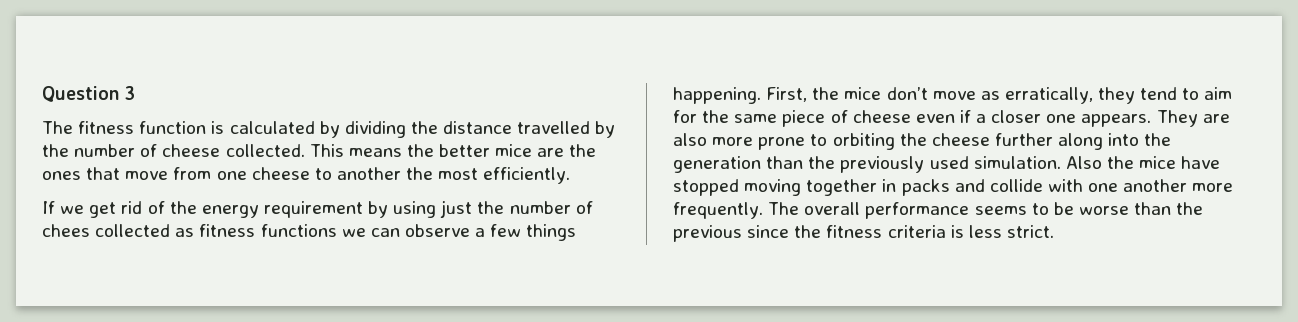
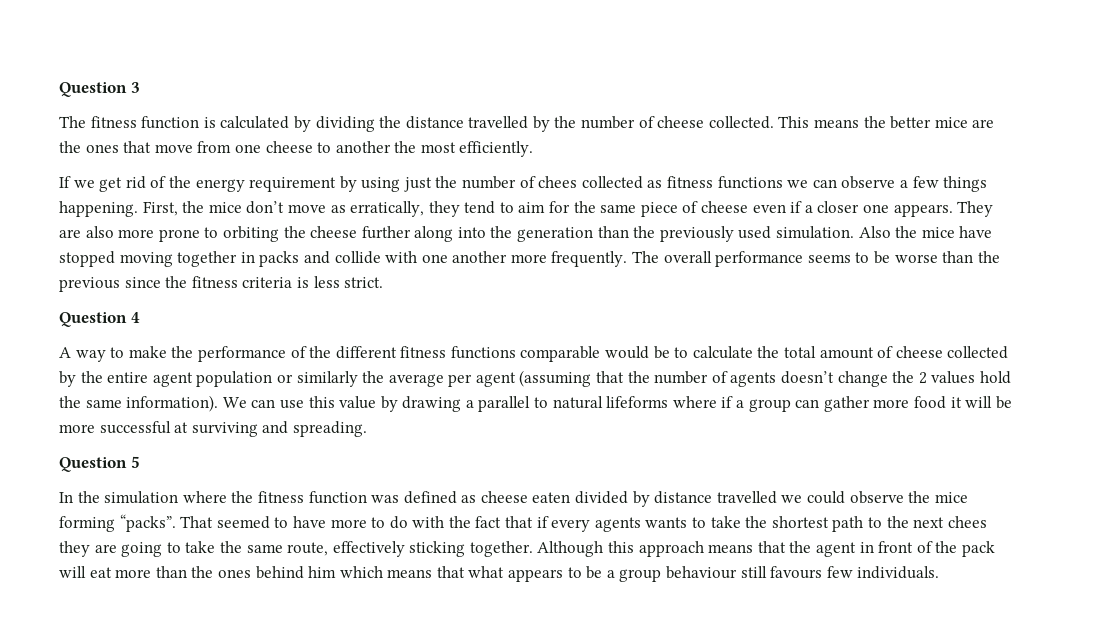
(1054, 231) none -> [59,312,140,327] [59,346,1009,362] [59,370,1011,387] [59,395,1012,412] [59,421,367,437] [59,456,140,472] [59,491,968,507] [59,514,987,532] [59,541,995,557] [59,566,940,582] // Question 4 // A way to make the performance of the different fitness functions comparable would be to calculate the total amount of cheese collected by the entire agent population or similarly the average per agent (assuming that the number of agents doesn’t change the 2 values hold the same information). We can use this value by drawing a parallel to natural lifeforms where if a group can gather more food it will be more successful at surviving and spreading. // Question 5 // In the simulation where the fitness function was defined as cheese eaten divided by distance travelled we could observe the mice forming “packs”. That seemed to have more to do with the fact that if every agents wants to take the shortest path to the next chees they are going to take the same route, effectively sticking together. Although this approach means that the agent in front of the pack will eat more than the ones behind him which means that what appears to be a group behaviour still favours few individuals.

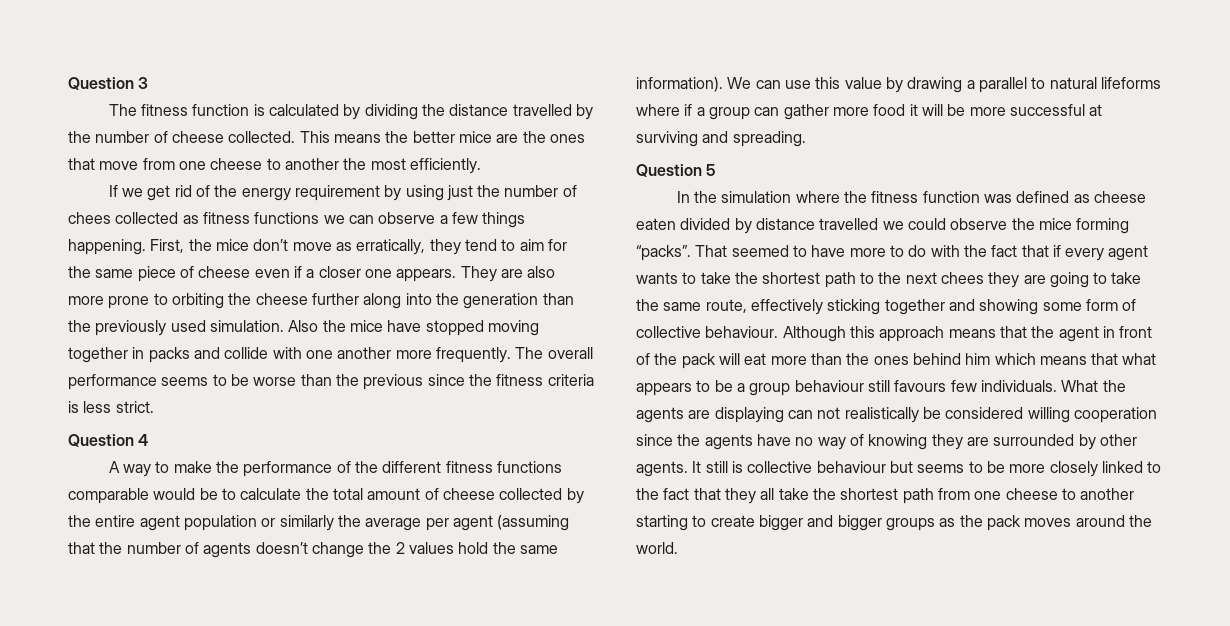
[594,517,641,532] agents -> [1108,245,1149,261] agent
[469,541,533,557] together. -> [884,299,1137,315] [636,326,779,338] together and showing some form of collective behaviour.
(940, 572) none -> [1061,380,1126,392] [636,407,1157,423] [636,434,1137,450] [636,461,1162,477] [636,488,1135,504] [636,515,1152,531] [636,542,678,554] What the agents are displaying can not realistically be considered willing cooperation since the agents have no way of knowing they are surrounded by other agents. It still is collective behaviour but seems to be more closely linked to the fact that they all take the shortest path from one cheese to another starting to create bigger and bigger groups as the pack moves around the world.

